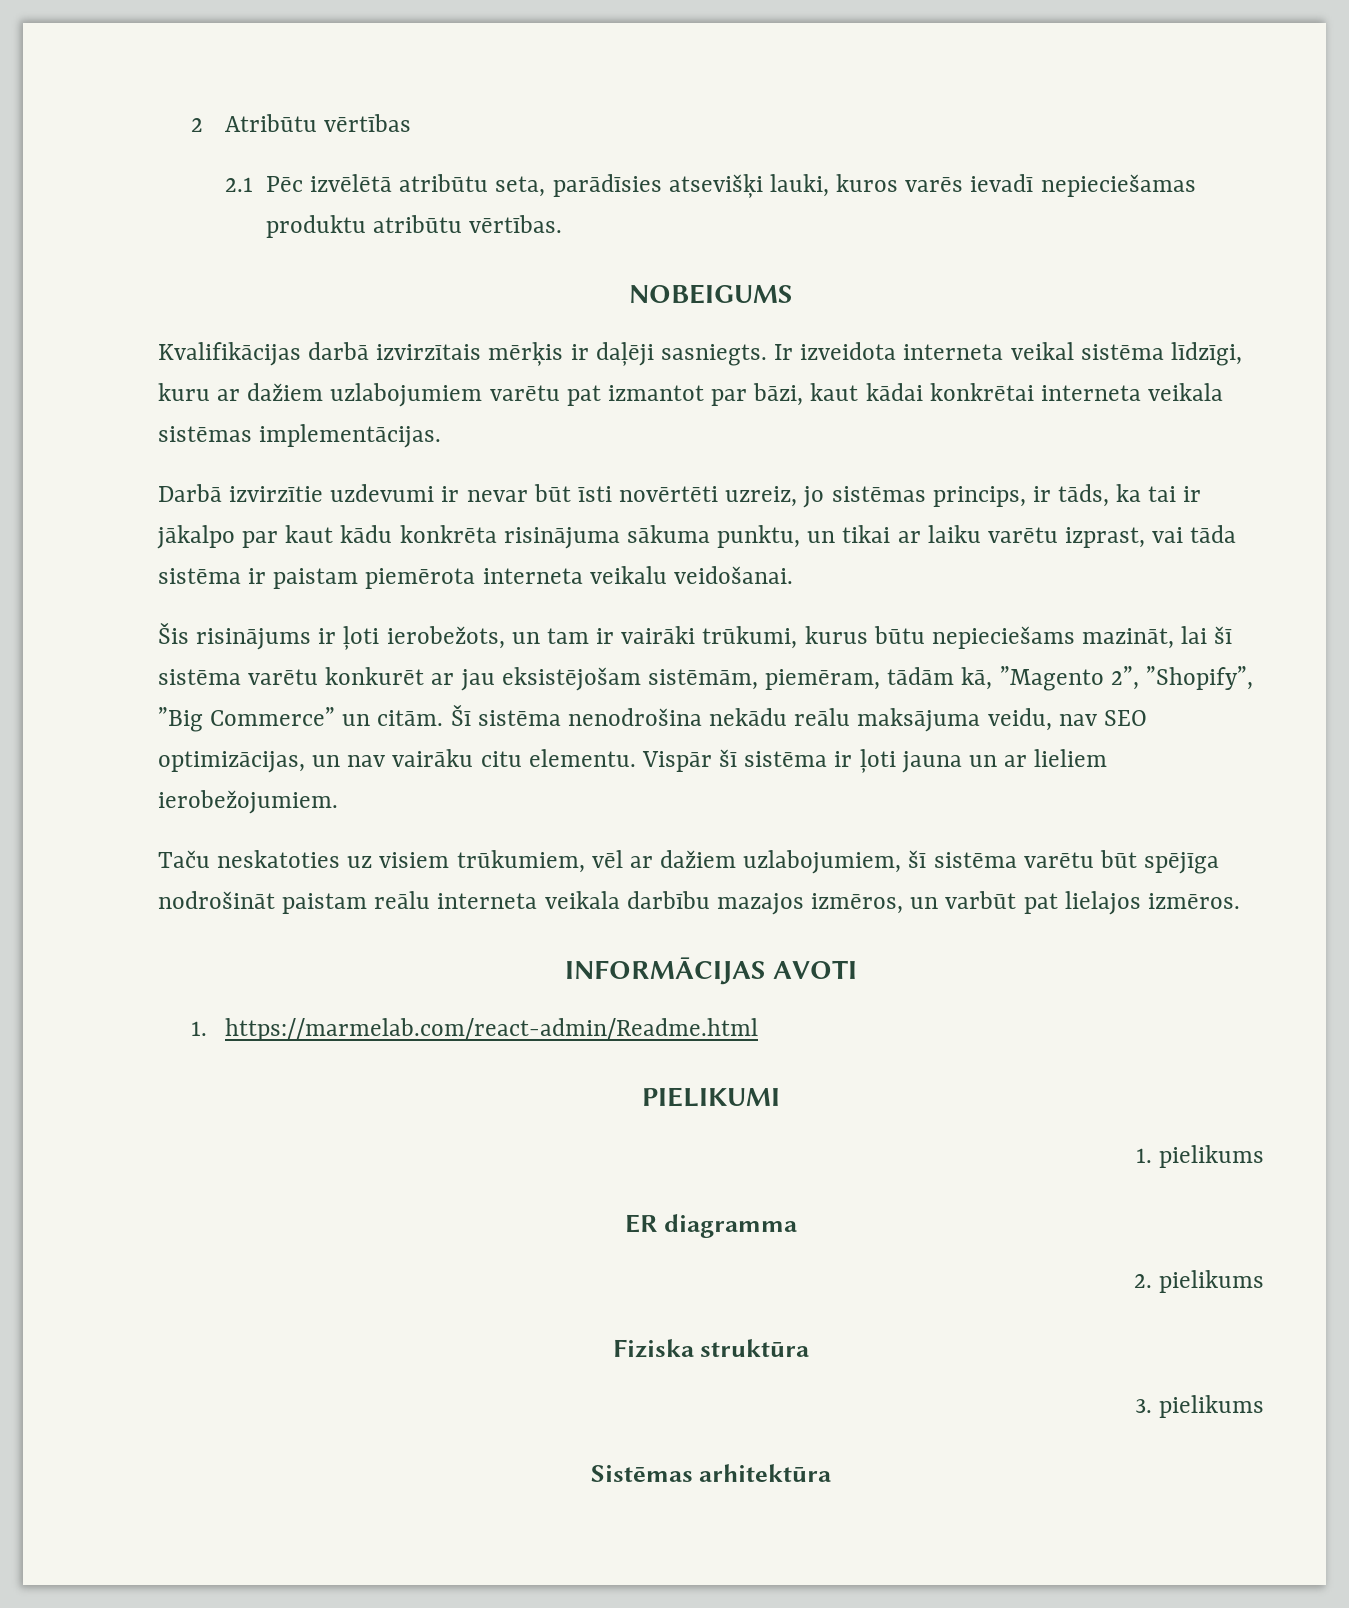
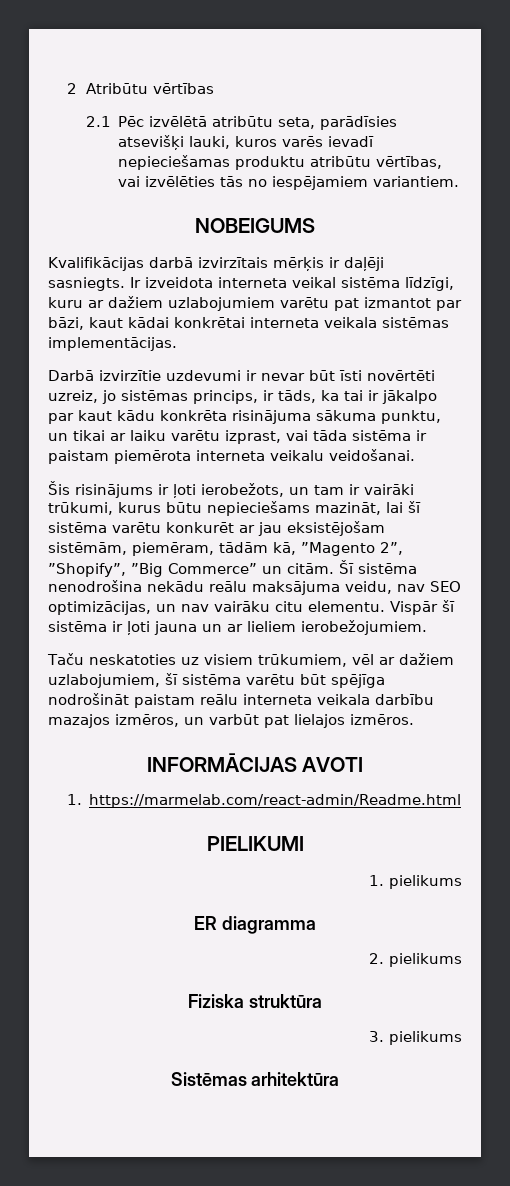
[469,215,563,233] vērtības. -> [376,156,443,169] [118,176,460,190] vērtības, vai izvēlēties tās no iespējamiem variantiem.

